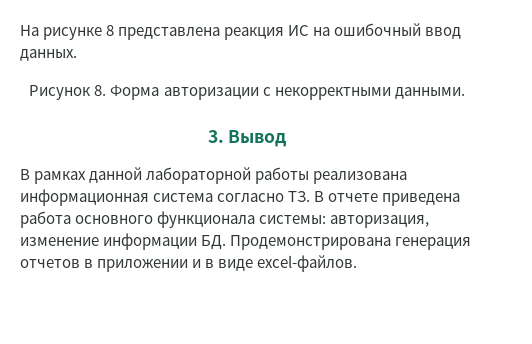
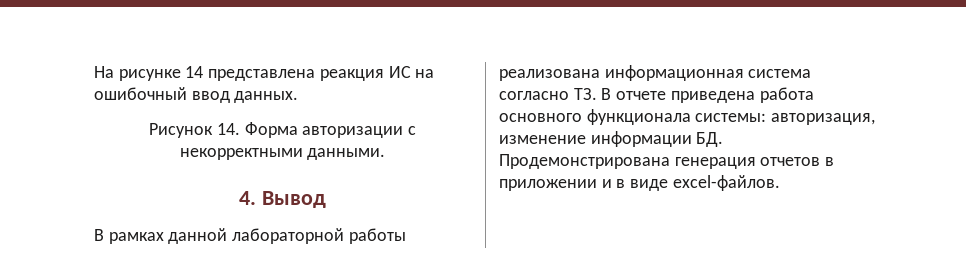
[106,25,115,36] 8 -> [185,66,204,78] 14
[94,85,107,96] 8. -> [216,123,240,135] 14.
[207,130,224,143] 3. -> [239,191,257,205] 4.

